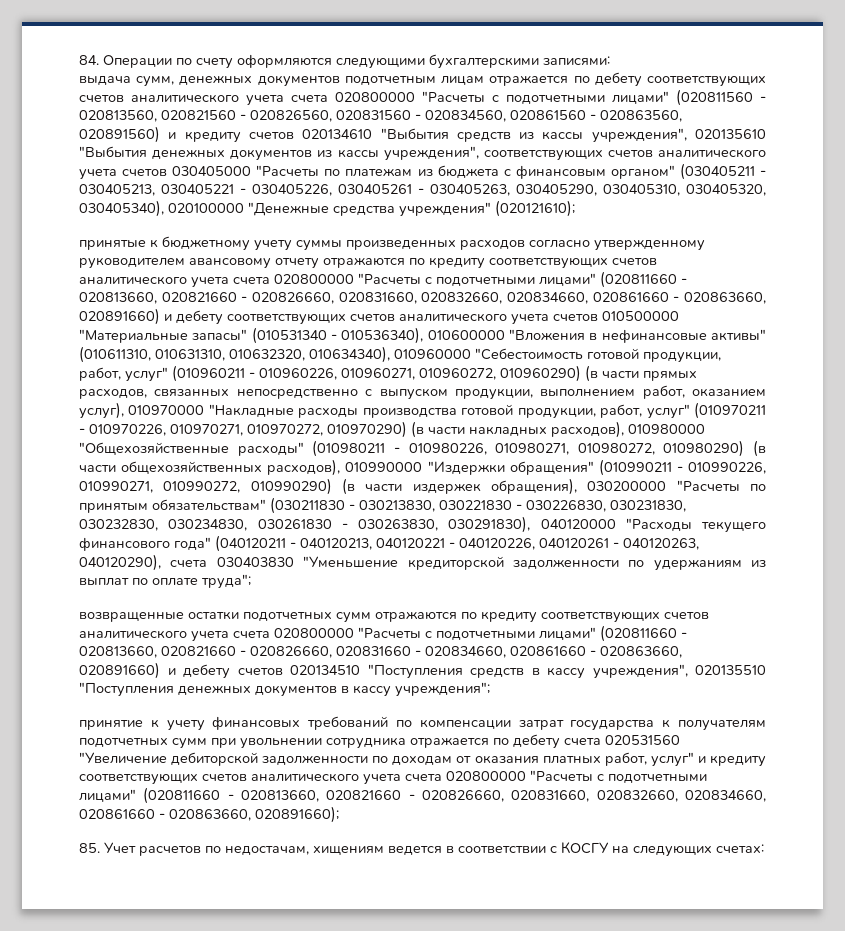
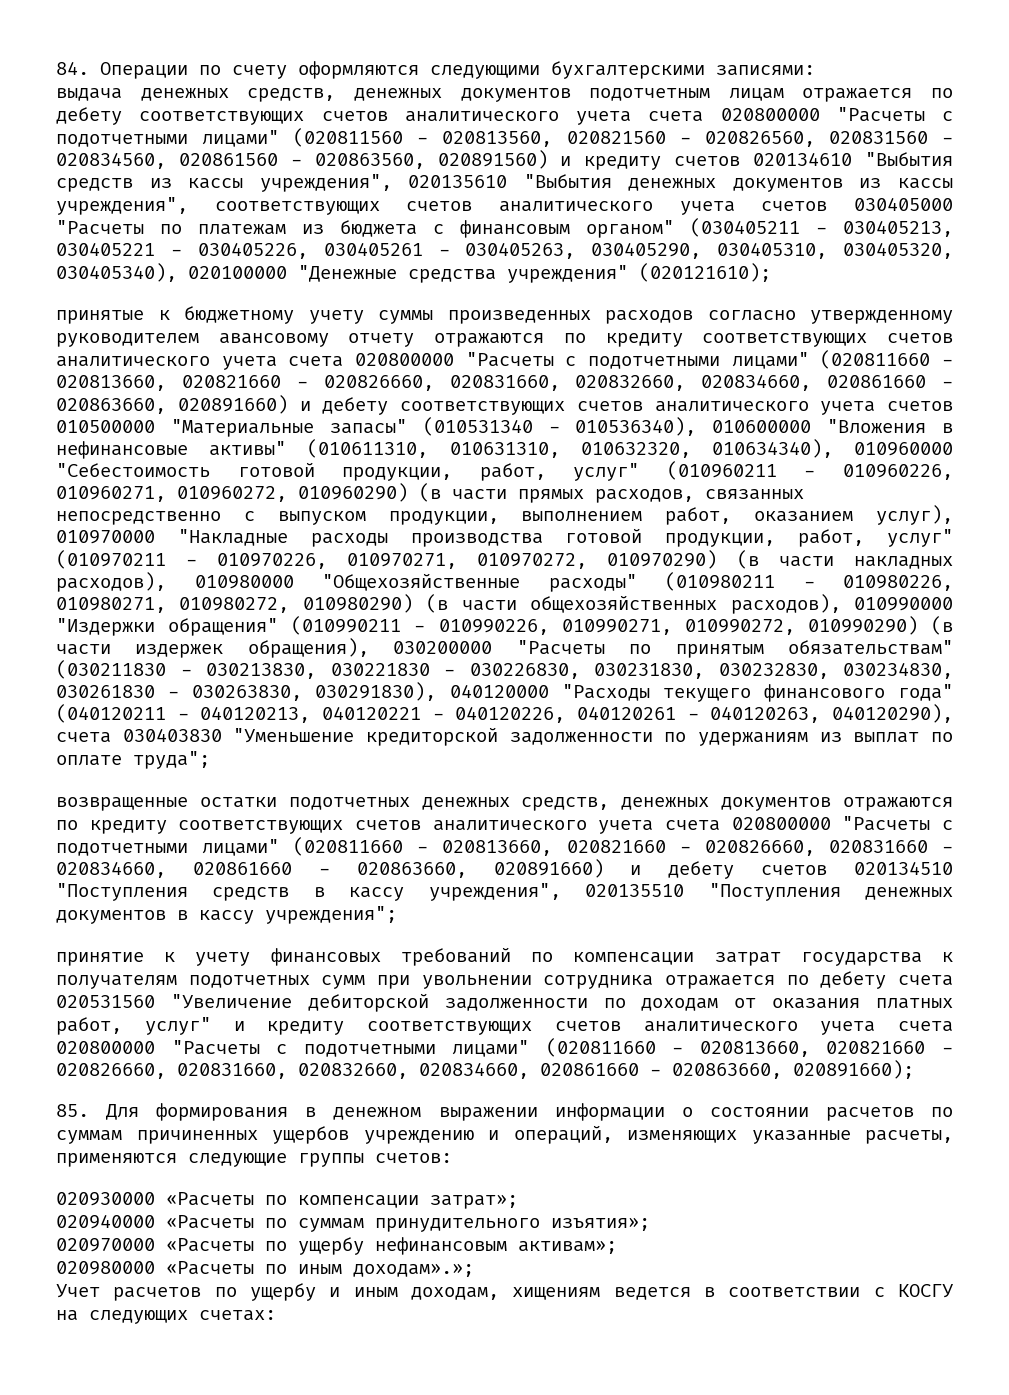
[136,76,175,87] сумм, -> [140,88,336,102] денежных средств,
[336,612,371,623] сумм -> [421,797,832,811] денежных средств, денежных документов
[104,842,309,856] Учет расчетов по недостачам, -> [106,1103,954,1121] [56,1125,953,1144] [56,1153,452,1167] [56,1192,518,1209] [56,1214,650,1232] [56,1237,617,1255] [56,1261,474,1277] [56,1283,499,1301] Для формирования в денежном выражении информации о состоянии расчетов по суммам причиненных ущербов учреждению и операций, изменяющих указанные расчеты, применяются следующие группы счетов: // 020930000 «Расчеты по компенсации затрат»; // 020940000 «Расчеты по суммам принудительного изъятия»; // 020970000 «Расчеты по ущербу нефинансовым активам»; // 020980000 «Расчеты по иным доходам».»; // Учет расчетов по ущербу и иным доходам,

